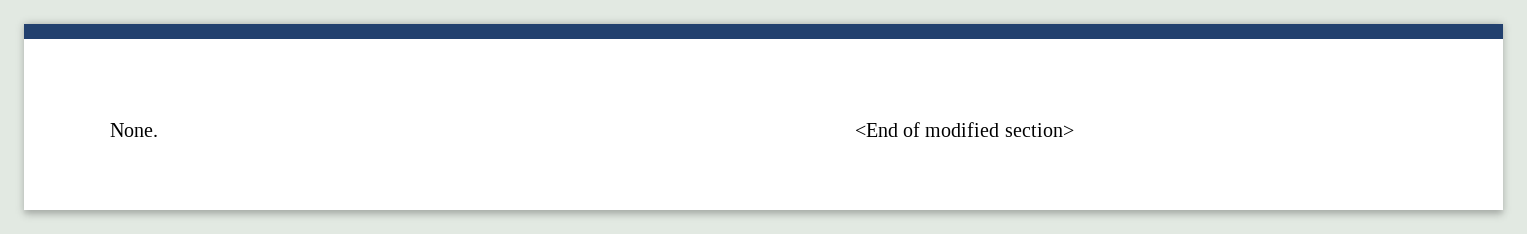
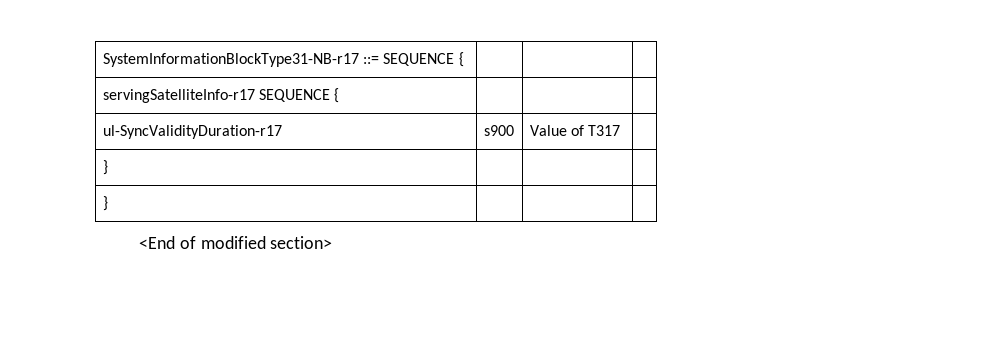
[110,123,158,137] None. -> [102,52,464,67] [102,88,340,103] [102,125,282,139] [483,125,514,136] [529,125,621,136] [102,160,108,175] [102,196,108,211] SystemInformationBlockType31-NB-r17 ::= SEQUENCE { | | | // servingSatelliteInfo-r17 SEQUENCE { | | | // ul-SyncValidityDuration-r17 | s900 | Value of T317 | // } | | | // } | | |

